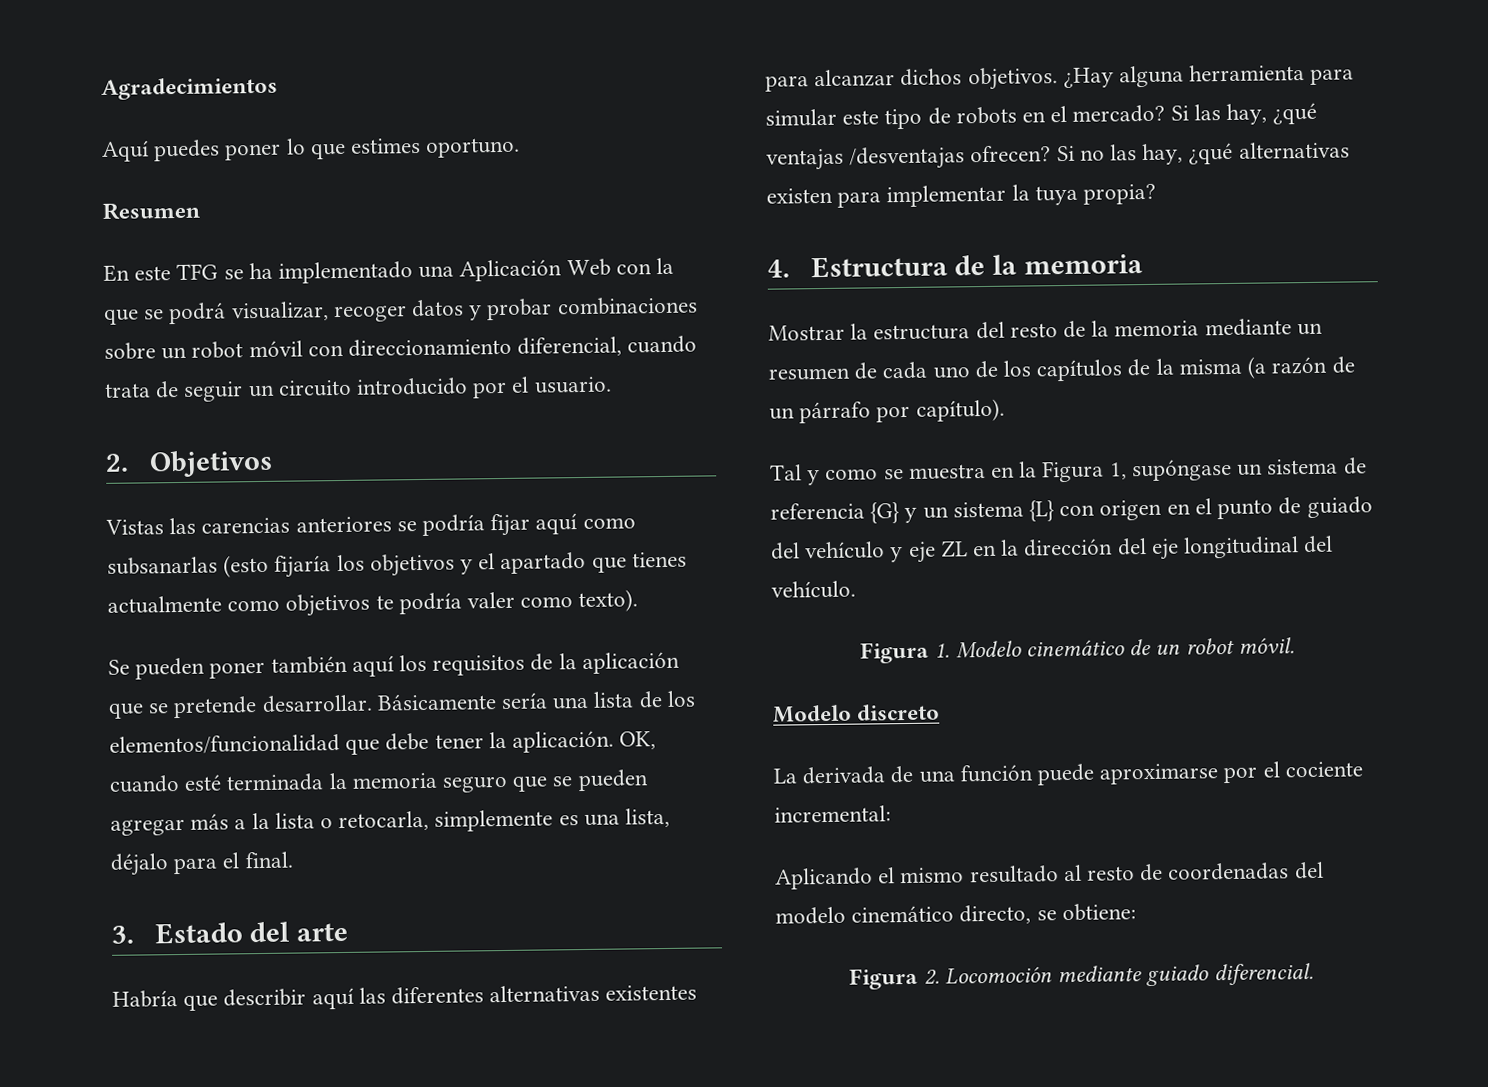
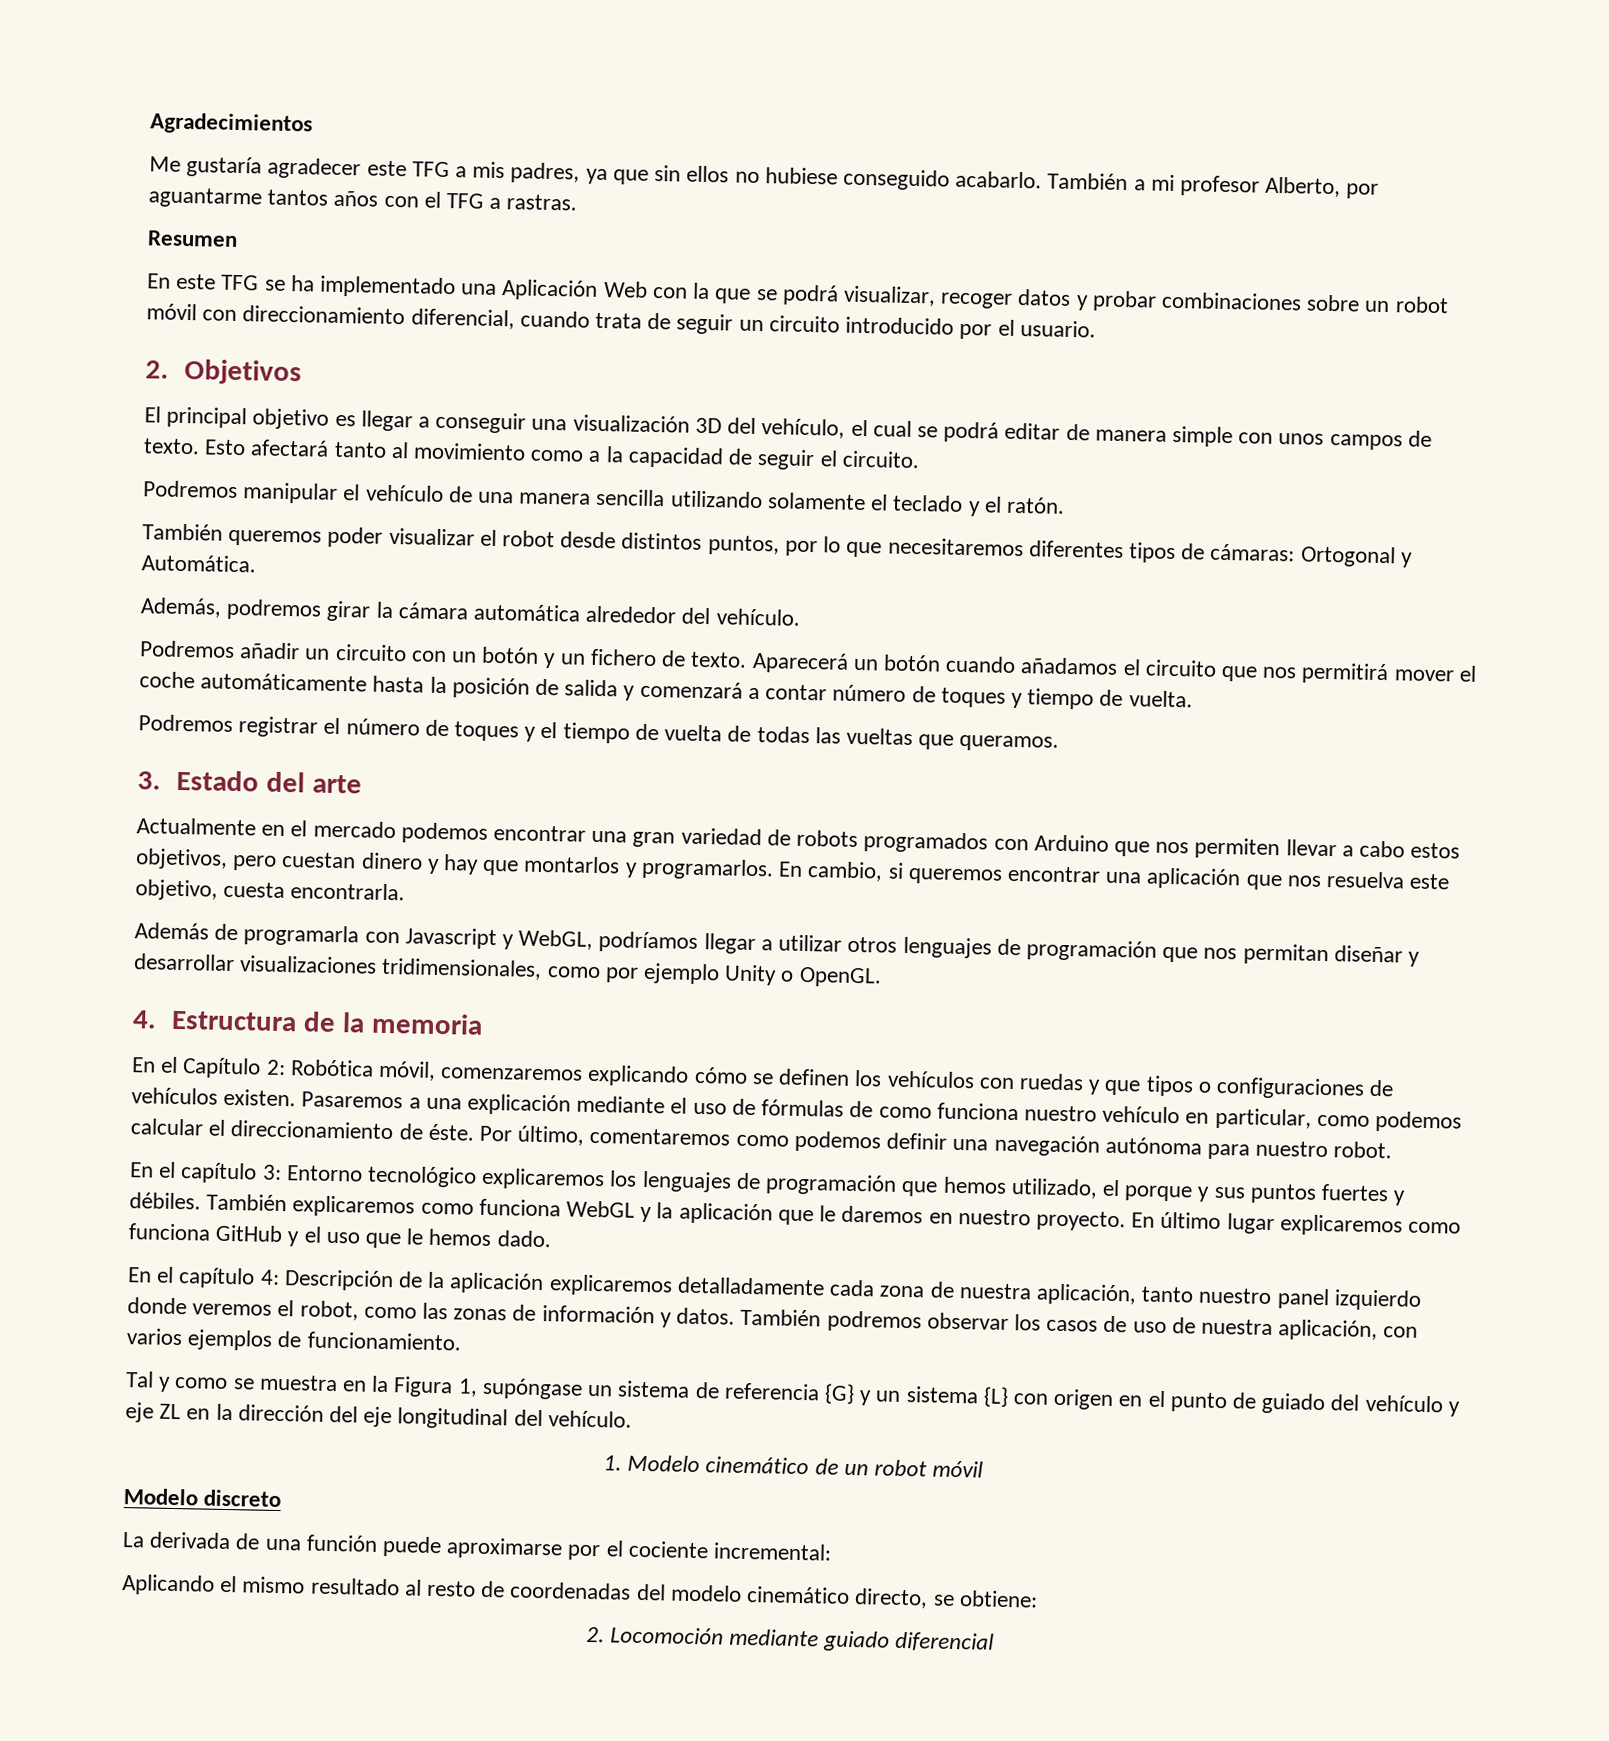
[101,137,521,162] Aquí puedes poner lo que estimes oportuno. -> [149,156,1380,199] [148,187,578,211] Me gustaría agradecer este TFG a mis padres, ya que sin ellos no hubiese conseguido acabarlo. También a mi profesor Alberto, por aguantarme tantos años con el TFG a rastras.
[105,513,636,537] [107,551,687,578] [107,589,639,617] [108,651,680,680] [108,690,696,719] [109,730,657,755] [109,769,649,793] [110,807,671,836] [110,851,293,876] [111,921,349,945] [112,984,698,1011] [765,64,1355,92] [765,102,1318,130] [766,141,1350,171] [766,183,1157,208] Vistas las carencias anteriores se podría fijar aquí como subsanarlas (esto fijaría los objetivos y el apartado que tienes actualmente como objetivos te podría valer como texto). // Se pueden poner también aquí los requisitos de la aplicación que se pretende desarrollar. Básicamente sería una lista de los elementos/funcionalidad que debe tener la aplicación. OK, cuando esté terminada la memoria seguro que se pueden agregar más a la lista o retocarla, simplemente es una lista, déjalo para el final. // 3. Estado del arte // Habría que describir aquí las diferentes alternativas existentes para alcanzar dichos objetivos. ¿Hay alguna herramienta para simular este tipo de robots en el mercado? Si las hay, ¿qué ventajas /desventajas ofrecen? Si no las hay, ¿qué alternativas existen para implementar la tuya propia? -> [144,406,1432,451] [143,438,920,471] [143,480,1065,517] [142,523,1413,568] [141,554,256,573] [140,597,801,626] [139,640,1477,685] [139,671,1193,710] [138,714,1060,752] [137,769,363,794] [136,817,1461,860] [135,848,1451,891] [135,879,406,901] [134,922,1420,967] [133,953,882,988] El principal objetivo es llegar a conseguir una visualización 3D del vehículo, el cual se podrá editar de manera simple con unos campos de texto. Esto afectará tanto al movimiento como a la capacidad de seguir el circuito. // Podremos manipular el vehículo de una manera sencilla utilizando solamente el teclado y el ratón. // También queremos poder visualizar el robot desde distintos puntos, por lo que necesitaremos diferentes tipos de cámaras: Ortogonal y Automática. // Además, podremos girar la cámara automática alrededor del vehículo. // Podremos añadir un circuito con un botón y un fichero de texto. Aparecerá un botón cuando añadamos el circuito que nos permitirá mover el coche automáticamente hasta la posición de salida y comenzará a contar número de toques y tiempo de vuelta. // Podremos registrar el número de toques y el tiempo de vuelta de todas las vueltas que queramos. // 3. Estado del arte // Actualmente en el mercado podemos encontrar una gran variedad de robots programados con Arduino que nos permiten llevar a cabo estos objetivos, pero cuestan dinero y hay que montarlos y programarlos. En cambio, si queremos encontrar una aplicación que nos resuelva este objetivo, cuesta encontrarla. // Además de programarla con Javascript y WebGL, podríamos llegar a utilizar otros lenguajes de programación que nos permitan diseñar y desarrollar visualizaciones tridimensionales, como por ejemplo Unity o OpenGL.
[768,318,1323,341] [768,356,1355,382] [769,398,1005,424] Mostrar la estructura del resto de la memoria mediante un resumen de cada uno de los capítulos de la misma (a razón de un párrafo por capítulo). -> [132,1056,1395,1100] [131,1087,1462,1133] [130,1118,1393,1160] [129,1161,1406,1206] [129,1192,1461,1237] [128,1223,552,1249] [127,1266,1422,1311] [127,1297,1419,1342] [126,1328,462,1351] En el Capítulo 2: Robótica móvil, comenzaremos explicando cómo se definen los vehículos con ruedas y que tipos o configuraciones de vehículos existen. Pasaremos a una explicación mediante el uso de fórmulas de como funciona nuestro vehículo en particular, como podemos calcular el direccionamiento de éste. Por último, comentaremos como podemos definir una navegación autónoma para nuestro robot. // En el capítulo 3: Entorno tecnológico explicaremos los lenguajes de programación que hemos utilizado, el porque y sus puntos fuertes y débiles. También explicaremos como funciona WebGL y la aplicación que le daremos en nuestro proyecto. En último lugar explicaremos como funciona GitHub y el uso que le hemos dado. // En el capítulo 4: Descripción de la aplicación explicaremos detalladamente cada zona de nuestra aplicación, tanto nuestro panel izquierdo donde veremos el robot, como las zonas de información y datos. También podremos observar los casos de uso de nuestra aplicación, con varios ejemplos de funcionamiento.
[860,641,930,664] Figura -> (632, 1419) none
[1237,637,1295,654] móvil. -> [932,1460,984,1478] móvil
[849,967,919,990] Figura -> (1038, 1599) none
[1213,962,1314,986] diferencial. -> [895,1631,995,1652] diferencial

